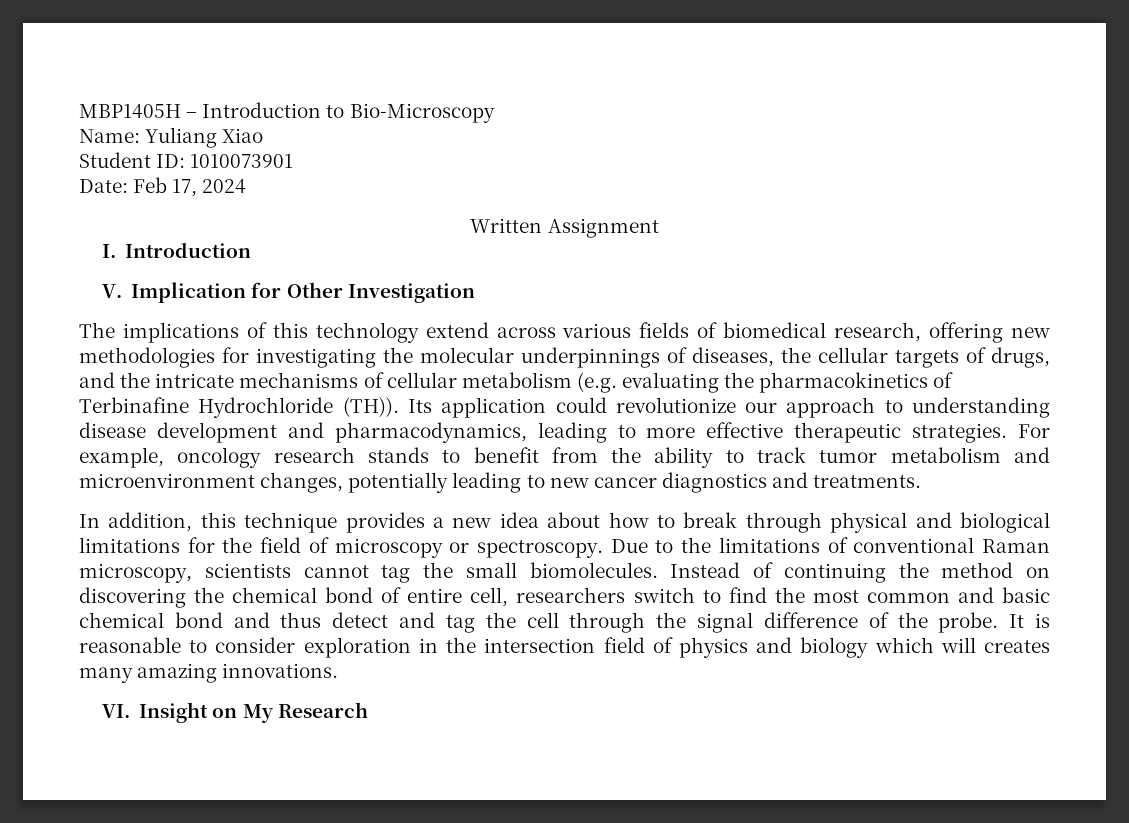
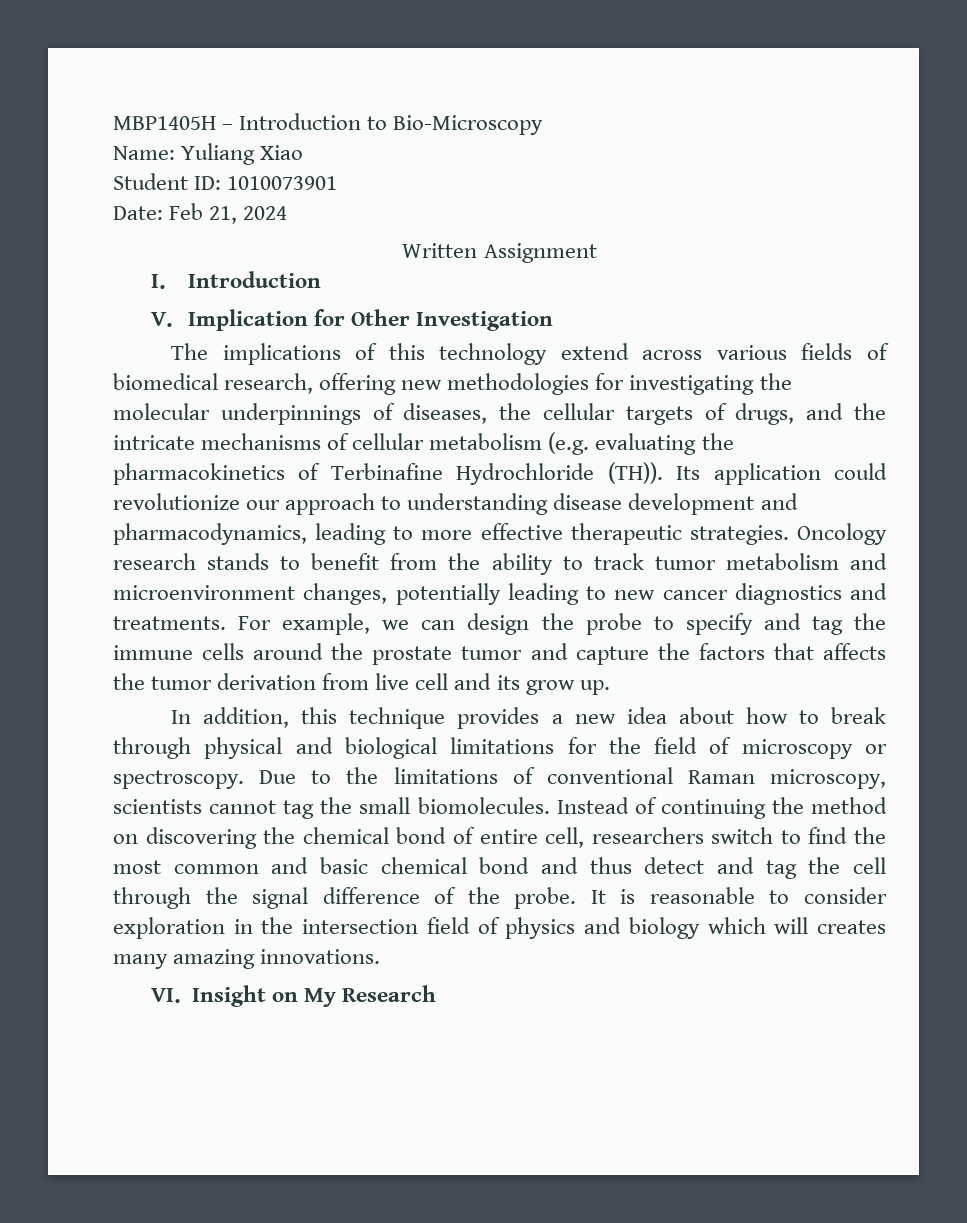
[172,179,198,197] 17, -> [209,206,238,224] 21,
[1017,424,1050,438] [79,447,262,468] For example, oncology -> [797,523,887,545] Oncology
(922, 481) none -> [238,613,887,635] [113,643,886,665] [113,673,610,695] For example, we can design the probe to specify and tag the immune cells around the prostate tumor and capture the factors that affects the tumor derivation from live cell and its grow up.

